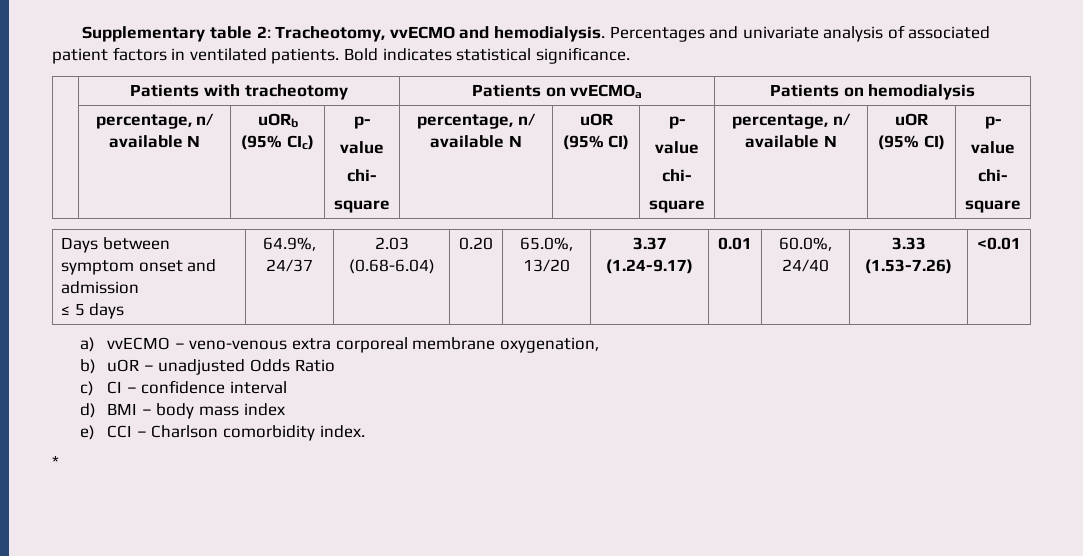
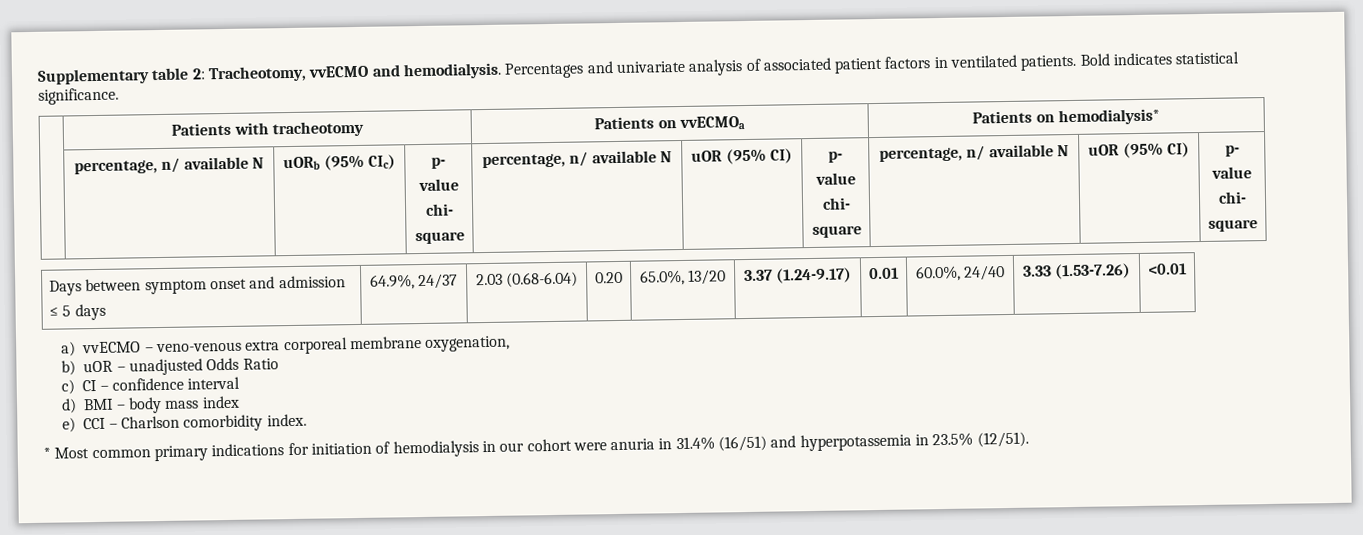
[868,84,976,100] hemodialysis -> [1057,108,1160,126] hemodialysis*
(59, 461) none -> [54,431,1029,462] Most common primary indications for initiation of hemodialysis in our cohort were anuria in 31.4% (16/51) and hyperpotassemia in 23.5% (12/51).

